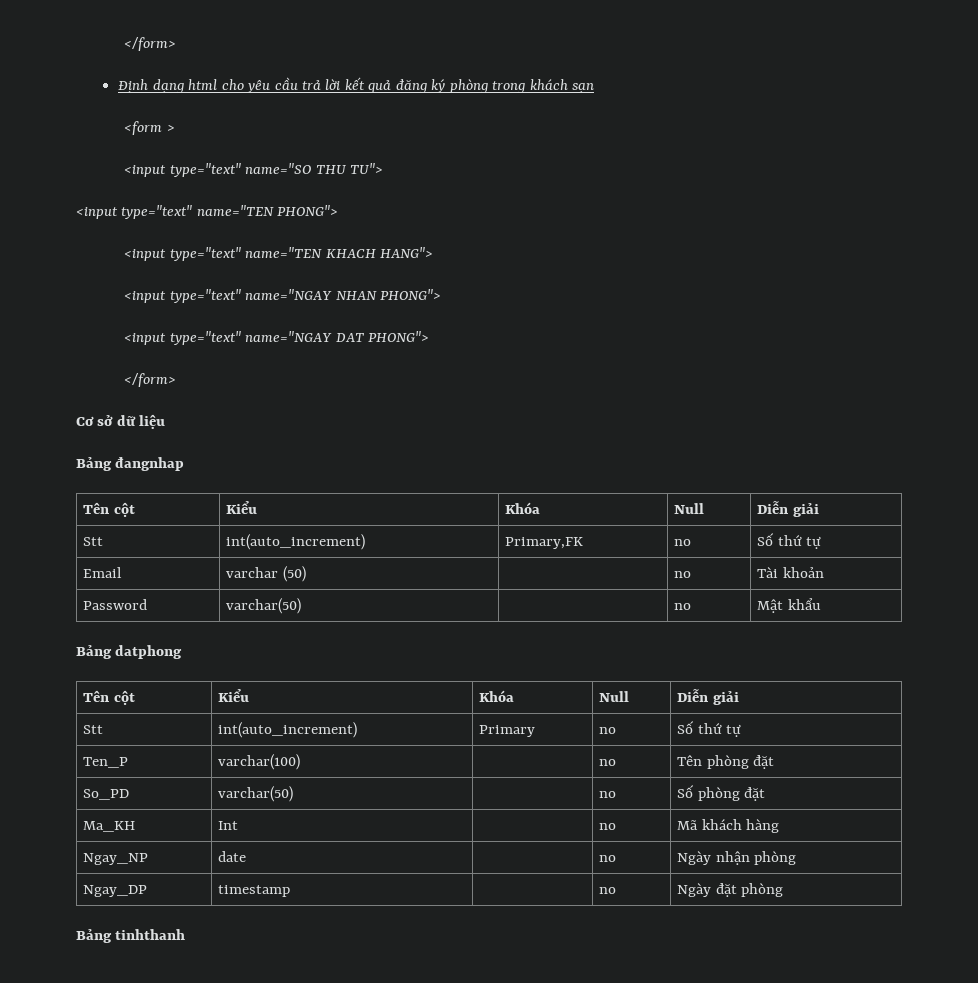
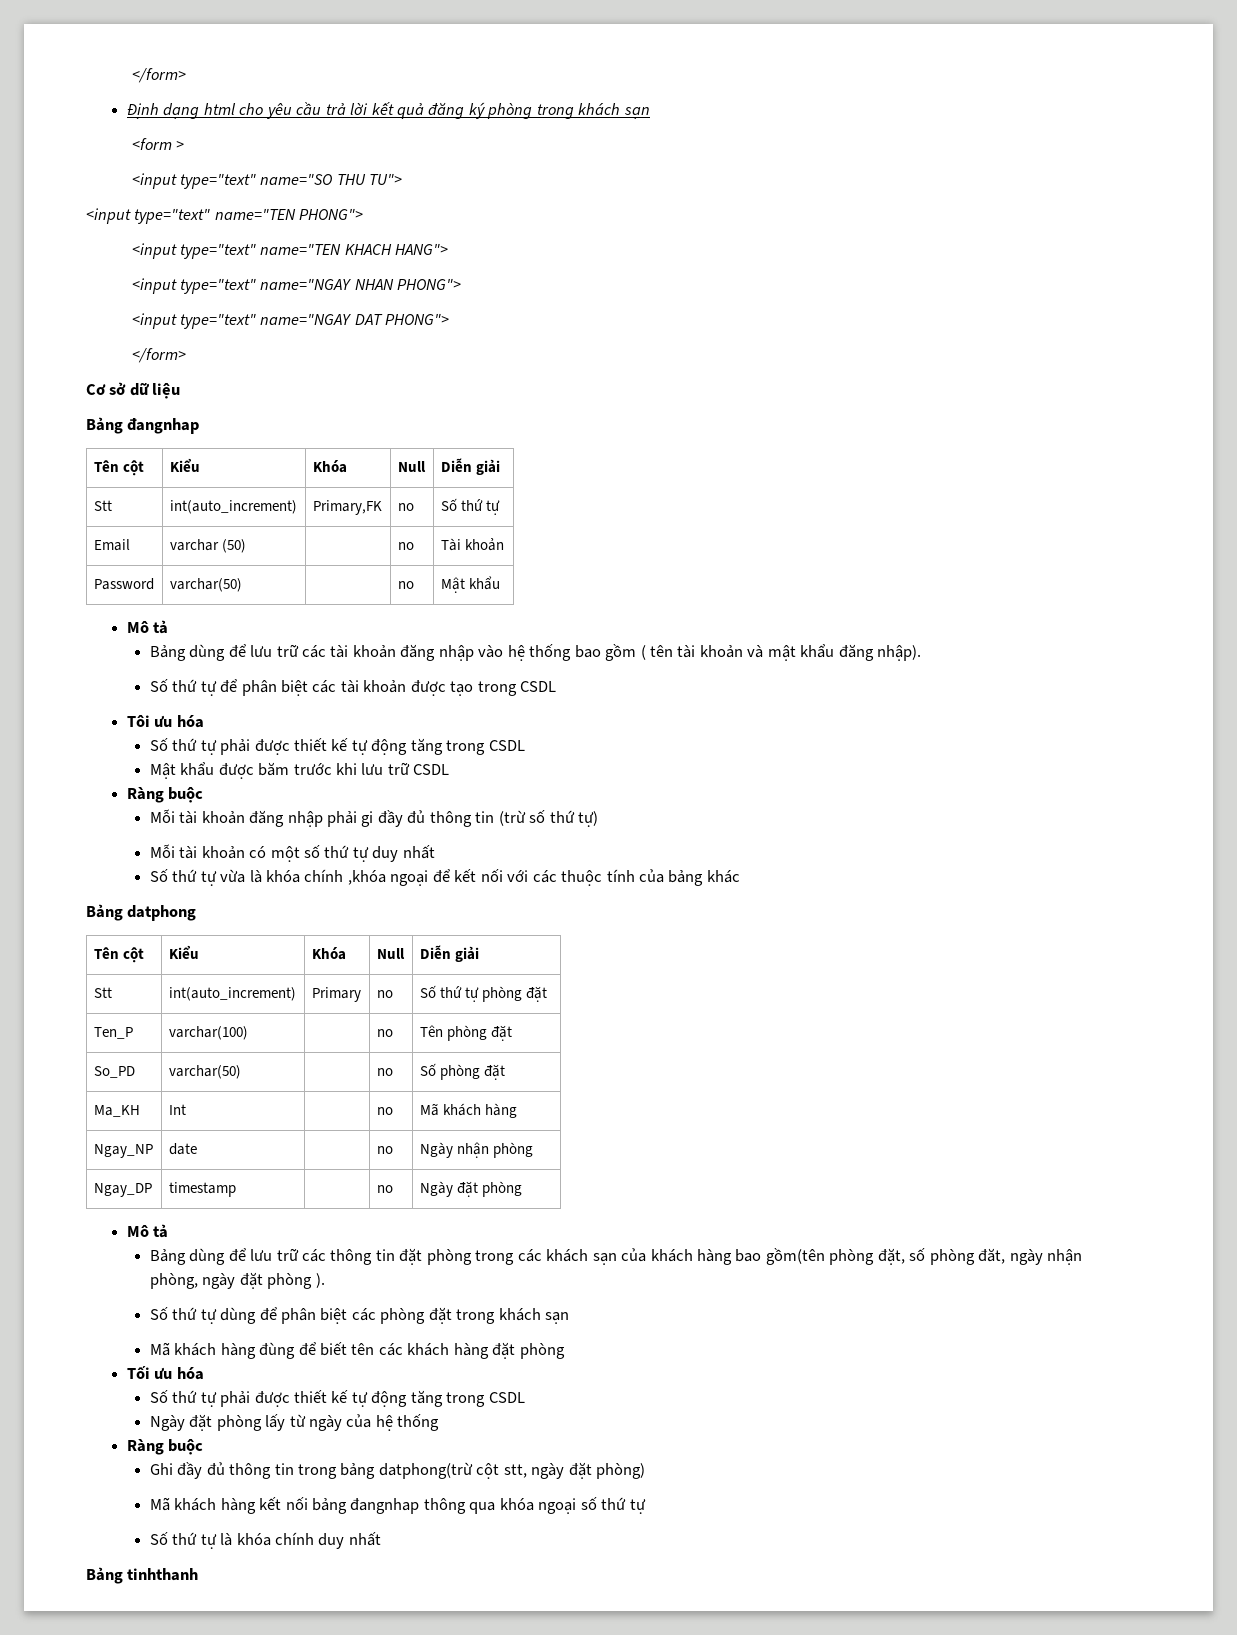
(821, 604) none -> [126,620,169,634] [149,644,922,661] [149,679,557,696] [126,714,204,728] [149,738,525,755] [149,762,450,779] [126,786,204,803] [149,809,599,827] [149,844,435,862] [149,869,740,886] // Mô tả // Bảng dùng để lưu trữ các tài khoản đăng nhập vào hệ thống bao gồm ( tên tài khoản và mật khẩu đăng nhập). // Số thứ tự để phân biệt các tài khoản được tạo trong CSDL // Tôi ưu hóa // Số thứ tự phải được thiết kế tự động tăng trong CSDL // Mật khẩu được băm trước khi lưu trữ CSDL // Ràng buộc // Mỗi tài khoản đăng nhập phải gi đầy đủ thông tin (trừ số thứ tự) // Mỗi tài khoản có một số thứ tự duy nhất // Số thứ tự vừa là khóa chính ,khóa ngoại để kết nối với các thuộc tính của bảng khác
(742, 730) none -> [481,986,547,1002] phòng đặt
(784, 890) none -> [126,1224,169,1238] [149,1248,1083,1265] [149,1272,325,1289] [149,1307,570,1324] [149,1342,565,1359] [126,1366,204,1380] [149,1390,525,1407] [149,1414,440,1431] [126,1438,204,1455] [149,1462,646,1479] [149,1497,646,1514] [149,1532,381,1549] // Mô tả // Bảng dùng để lưu trữ các thông tin đặt phòng trong các khách sạn của khách hàng bao gồm(tên phòng đặt, số phòng đăt, ngày nhận phòng, ngày đặt phòng ). // Số thứ tự dùng để phân biệt các phòng đặt trong khách sạn // Mã khách hàng đùng để biết tên các khách hàng đặt phòng // Tối ưu hóa // Số thứ tự phải được thiết kế tự động tăng trong CSDL // Ngày đặt phòng lấy từ ngày của hệ thống // Ràng buộc // Ghi đầy đủ thông tin trong bảng datphong(trừ cột stt, ngày đặt phòng) // Mã khách hàng kết nối bảng đangnhap thông qua khóa ngoại số thứ tự // Số thứ tự là khóa chính duy nhất

